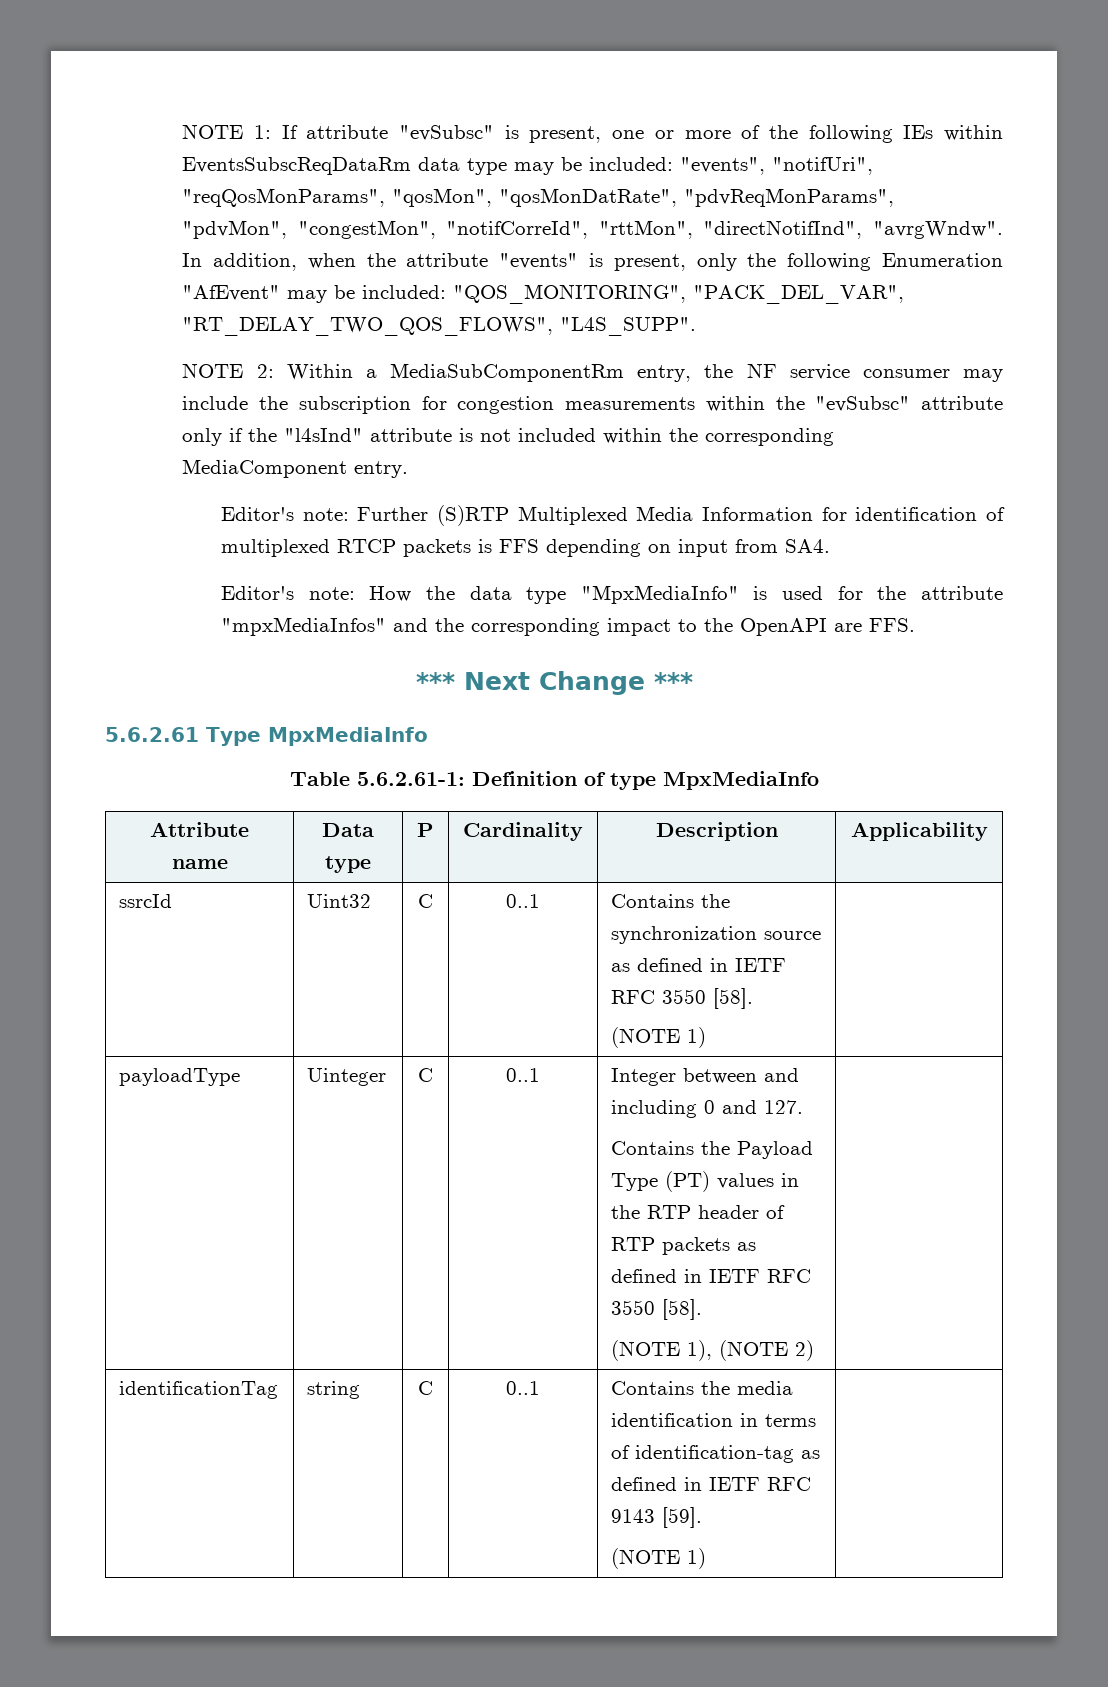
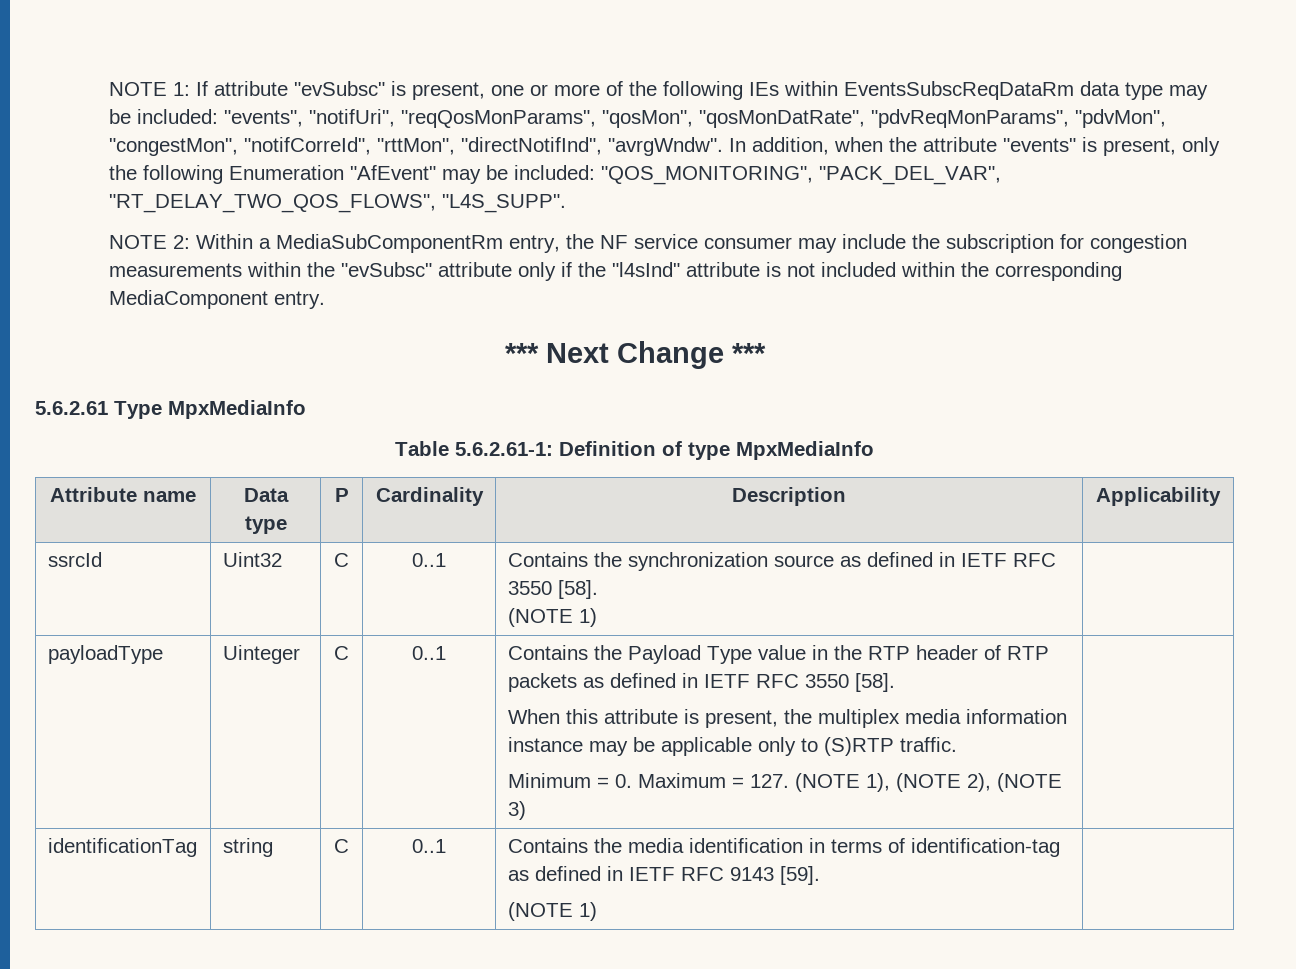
[220,505,1005,526] [220,539,830,557] [220,585,1004,604] [220,617,915,636] // Editor's note: Further (S)RTP Multiplexed Media Information for identification of multiplexed RTCP packets is FFS depending on input from SA4. // Editor's note: How the data type "MpxMediaInfo" is used for the attribute "mpxMediaInfos" and the corresponding impact to the OpenAPI are FFS. -> (325, 300) none
[611,1068,800,1086] [611,1100,804,1118] Integer between and including 0 and 127. // -> (446, 653) none
[665,1171,775,1192] (PT) values -> [757,645,806,660] value
[611,1340,815,1361] (NOTE 1), (NOTE 2) -> [507,709,1067,728] [507,737,957,756] [507,773,1062,792] [507,801,526,820] When this attribute is present, the multiplex media information instance may be applicable only to (S)RTP traffic. // Minimum = 0. Maximum = 127. (NOTE 1), (NOTE 2), (NOTE 3)

